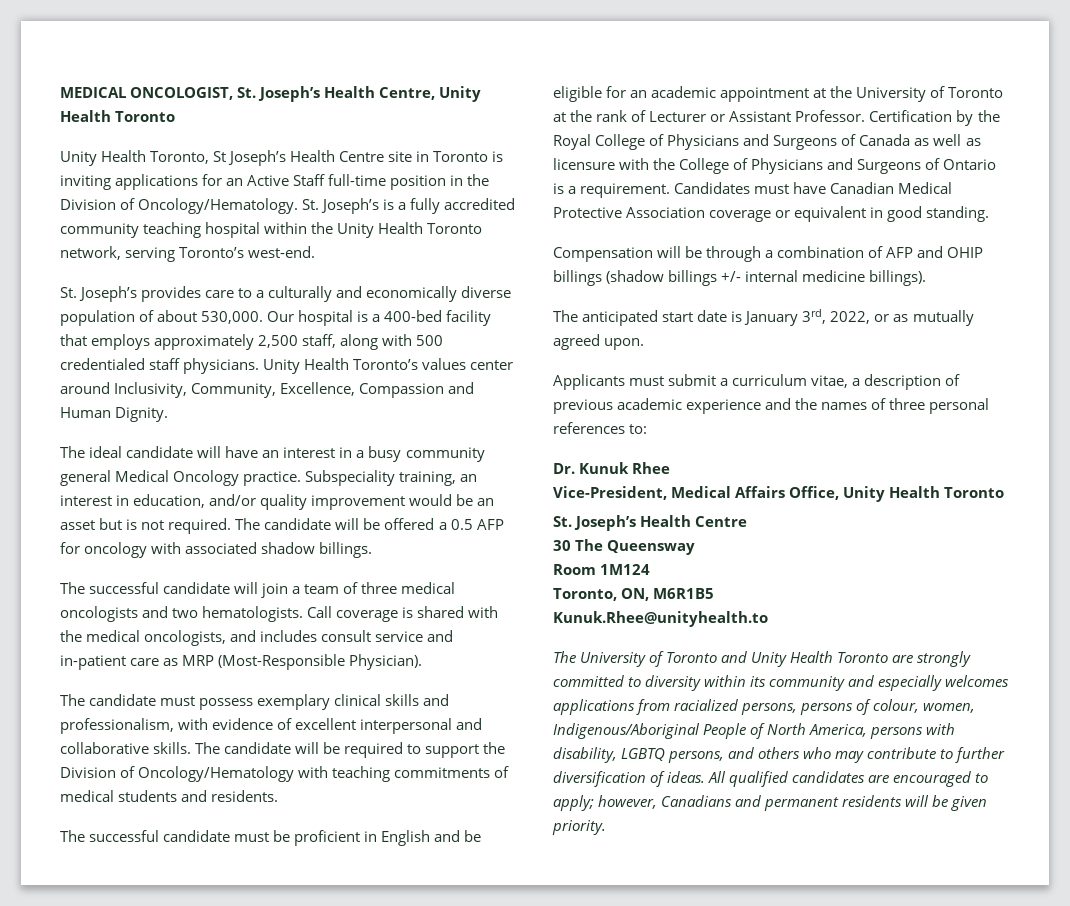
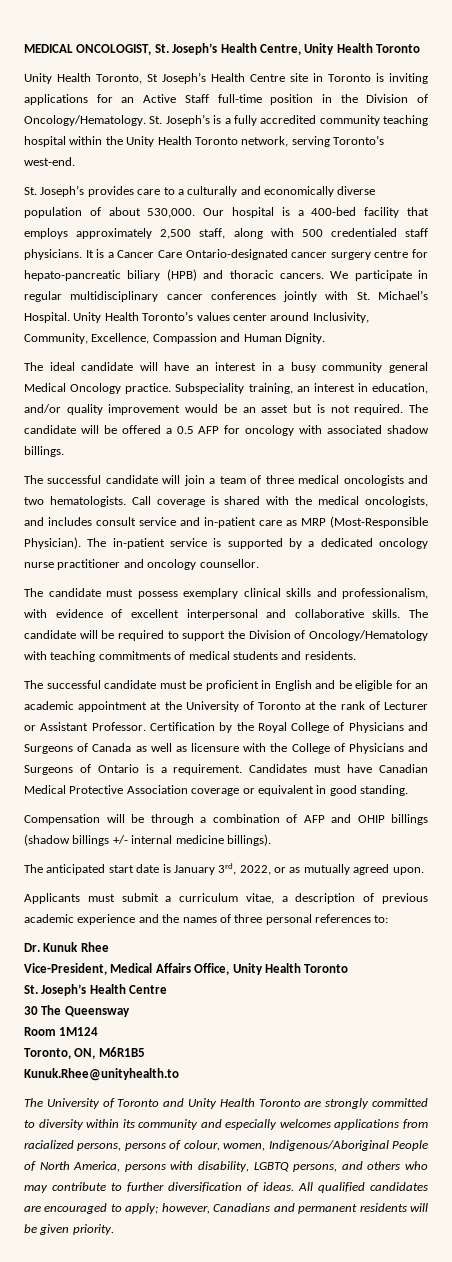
(260, 366) none -> [85,249,429,260] [24,269,428,281] [24,290,428,302] [24,312,70,323] It is a Cancer Care Ontario-designated cancer surgery centre for hepato-pancreatic biliary (HPB) and thoracic cancers. We participate in regular multidisciplinary cancer conferences jointly with St. Michael’s Hospital.
(423, 662) none -> [87,538,428,549] [24,559,259,570] The in-patient service is supported by a dedicated oncology nurse practitioner and oncology counsellor.

